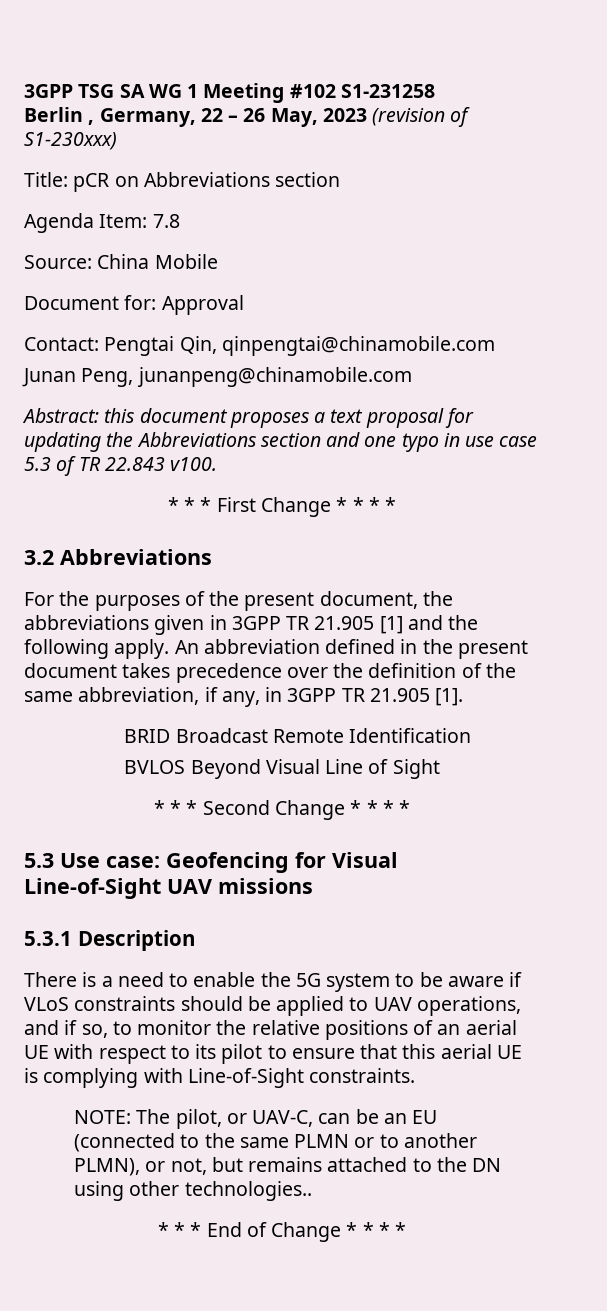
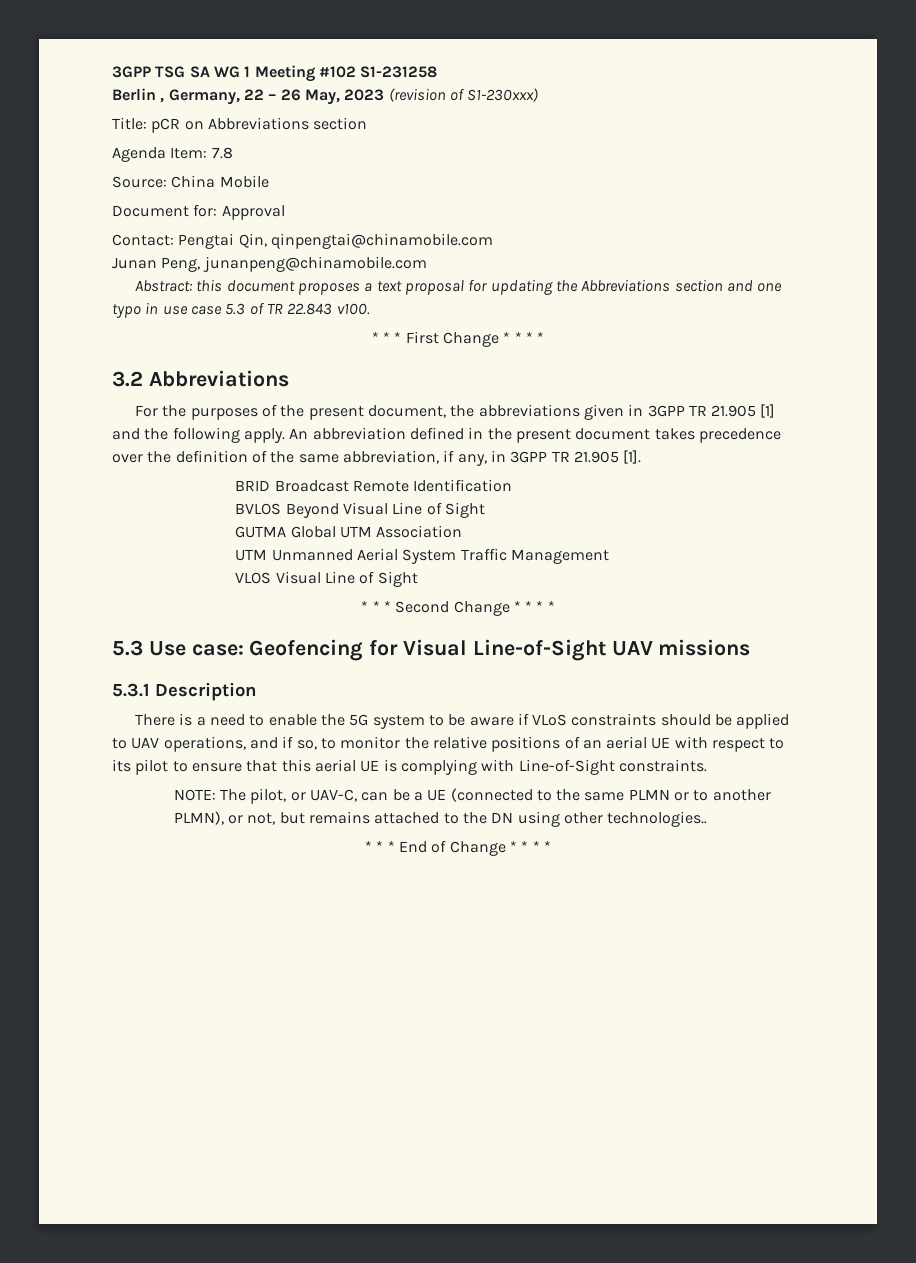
(440, 769) none -> [235,525,463,538] [235,548,609,564] [235,571,418,587] // GUTMA Global UTM Association // UTM Unmanned Aerial System Traffic Management // VLOS Visual Line of Sight
[384,1110,438,1124] an EU -> [413,789,447,801] a UE

